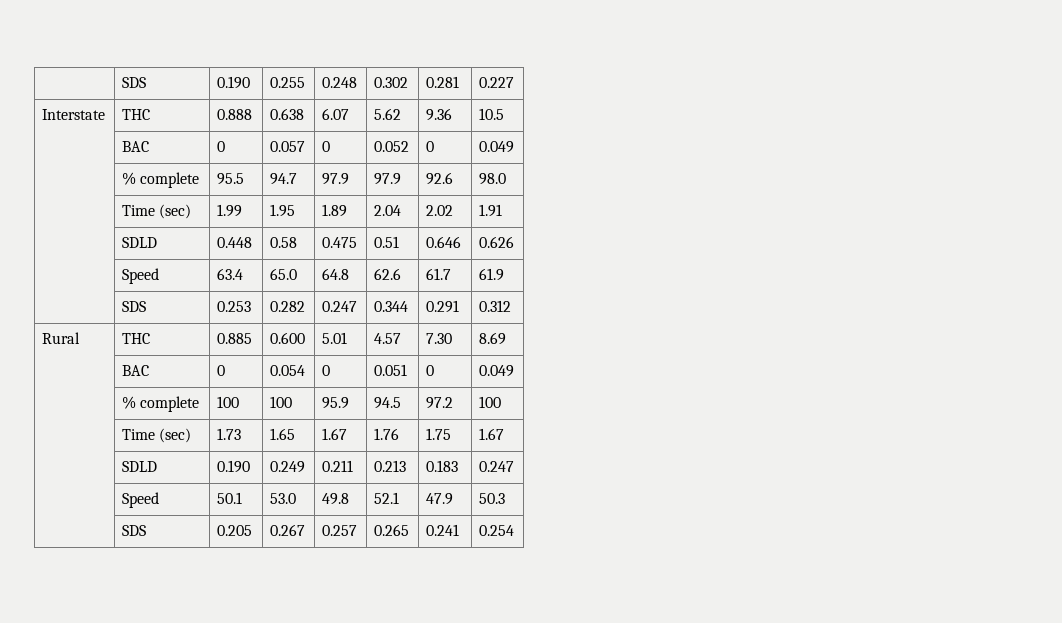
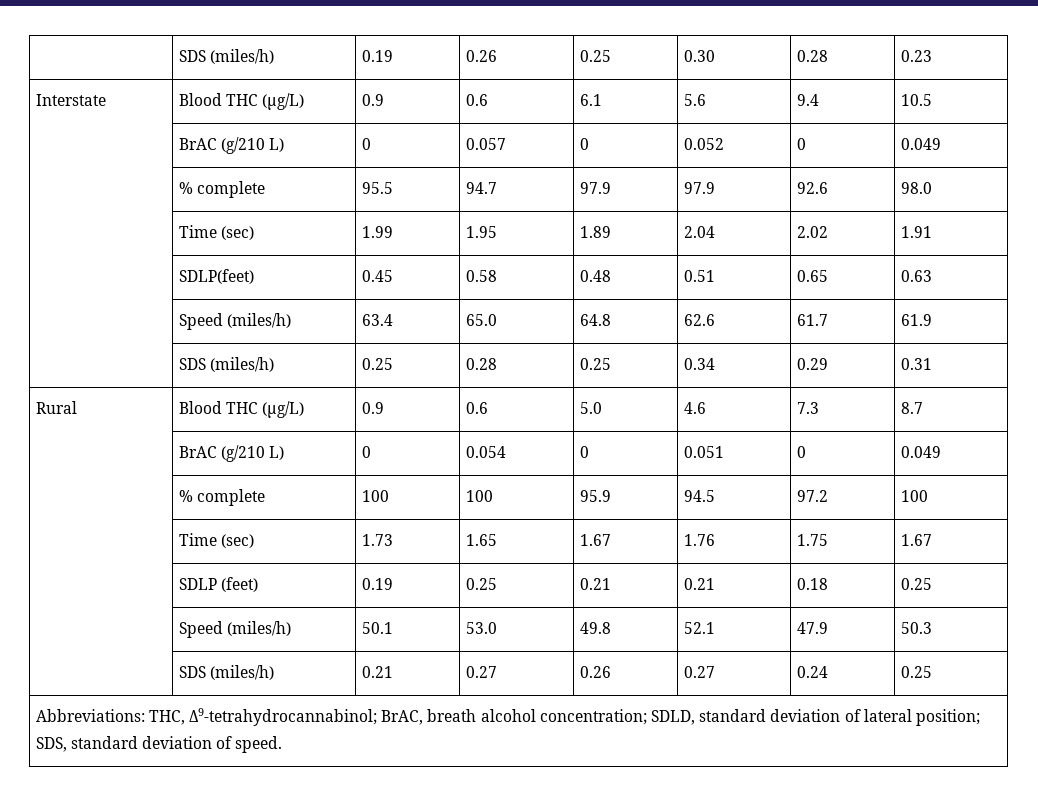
[122,77,147,88] [217,76,251,89] [270,77,306,88] [322,77,358,88] [374,77,409,88] [426,76,460,88] [479,77,515,88] | SDS | 0.190 | 0.255 | 0.248 | 0.302 | 0.281 | 0.227 -> [178,49,274,64] [361,50,393,62] [465,50,497,62] [579,50,611,62] [683,50,715,62] [796,50,828,62] [900,50,932,62] | SDS (miles/h) | 0.19 | 0.26 | 0.25 | 0.30 | 0.28 | 0.23
[122,109,151,120] [217,109,253,120] [270,108,305,120] [322,108,350,120] [374,108,402,120] [426,108,453,121] [479,108,505,120] [122,141,150,152] THC | 0.888 | 0.638 | 6.07 | 5.62 | 9.36 | 10.5 // | BAC -> [178,93,305,110] [361,94,384,106] [465,94,488,106] [579,94,602,106] [683,94,706,106] [796,94,819,106] [900,94,932,106] [178,137,285,154] Blood THC (µg/L) | 0.9 | 0.6 | 6.1 | 5.6 | 9.4 | 10.5 // | BrAC (g/210 L)
[122,237,158,248] [217,237,253,248] SDLD | 0.448 -> [178,269,254,284] [361,270,393,282] SDLP(feet) | 0.45
[322,237,358,248] 0.475 -> [579,270,611,282] 0.48
[426,236,462,248] [479,236,515,248] [122,268,160,284] 0.646 | 0.626 // | Speed -> [796,270,828,282] [900,270,932,282] [178,313,291,330] 0.65 | 0.63 // | Speed (miles/h)
[217,301,252,312] [270,301,306,312] [322,301,358,312] [374,301,409,312] [426,300,460,313] [479,300,512,312] | 0.253 | 0.282 | 0.247 | 0.344 | 0.291 | 0.312 -> [209,357,274,372] [361,358,393,370] [465,358,497,370] [579,358,611,370] [683,358,715,370] [796,358,828,370] [900,358,932,370] (miles/h) | 0.25 | 0.28 | 0.25 | 0.34 | 0.29 | 0.31
[122,333,151,344] [217,333,253,344] [270,332,306,344] [322,332,348,344] [374,333,402,344] [426,333,453,344] [479,332,507,345] [122,365,150,376] THC | 0.885 | 0.600 | 5.01 | 4.57 | 7.30 | 8.69 // | BAC -> [178,401,305,418] [361,402,384,414] [465,402,488,414] [579,402,602,414] [683,402,706,414] [796,402,819,414] [900,402,923,414] [178,445,285,462] Blood THC (µg/L) | 0.9 | 0.6 | 5.0 | 4.6 | 7.3 | 8.7 // | BrAC (g/210 L)
[122,461,158,472] [217,460,251,473] [270,461,306,473] [322,460,354,472] [374,460,407,472] [426,460,459,472] [479,461,515,472] [122,492,160,508] SDLD | 0.190 | 0.249 | 0.211 | 0.213 | 0.183 | 0.247 // | Speed -> [178,577,258,592] [361,578,393,590] [465,578,497,590] [579,578,611,590] [683,578,715,590] [796,578,828,590] [900,578,932,590] [178,621,291,638] SDLP (feet) | 0.19 | 0.25 | 0.21 | 0.21 | 0.18 | 0.25 // | Speed (miles/h)
[217,525,253,536] [270,524,306,536] [322,525,358,536] [374,524,410,536] [426,524,460,536] [479,525,515,536] | 0.205 | 0.267 | 0.257 | 0.265 | 0.241 | 0.254 -> [209,665,274,680] [361,666,393,678] [465,666,497,678] [579,666,611,678] [683,666,715,678] [796,666,828,678] [900,666,932,678] [35,708,980,726] [35,736,283,753] (miles/h) | 0.21 | 0.27 | 0.26 | 0.27 | 0.24 | 0.25 // Abbreviations: THC, Δ9-tetrahydrocannabinol; BrAC, breath alcohol concentration; SDLD, standard deviation of lateral position; SDS, standard deviation of speed.

